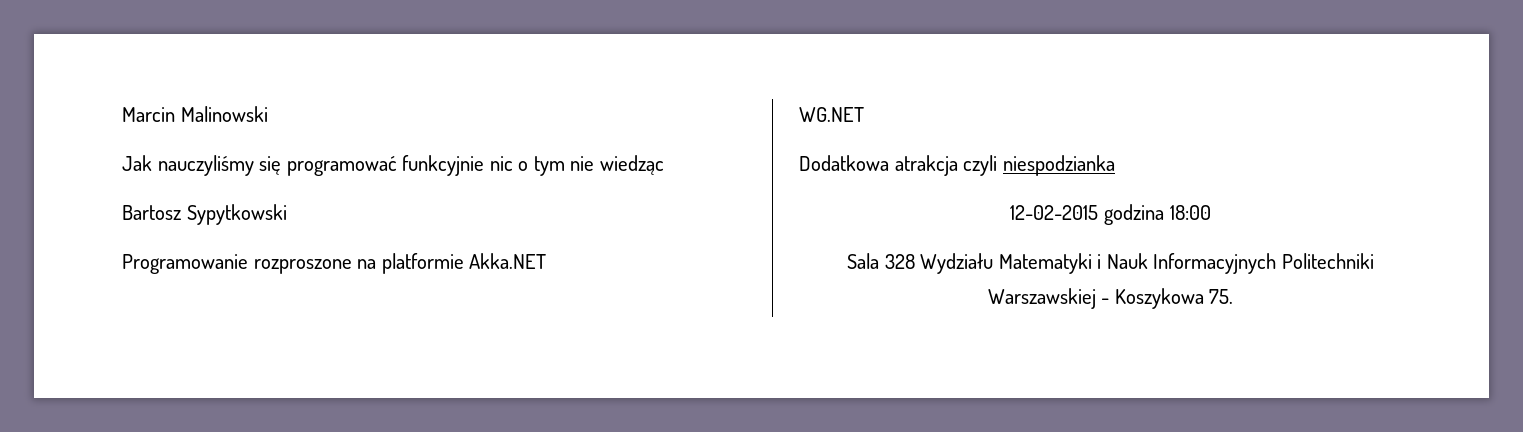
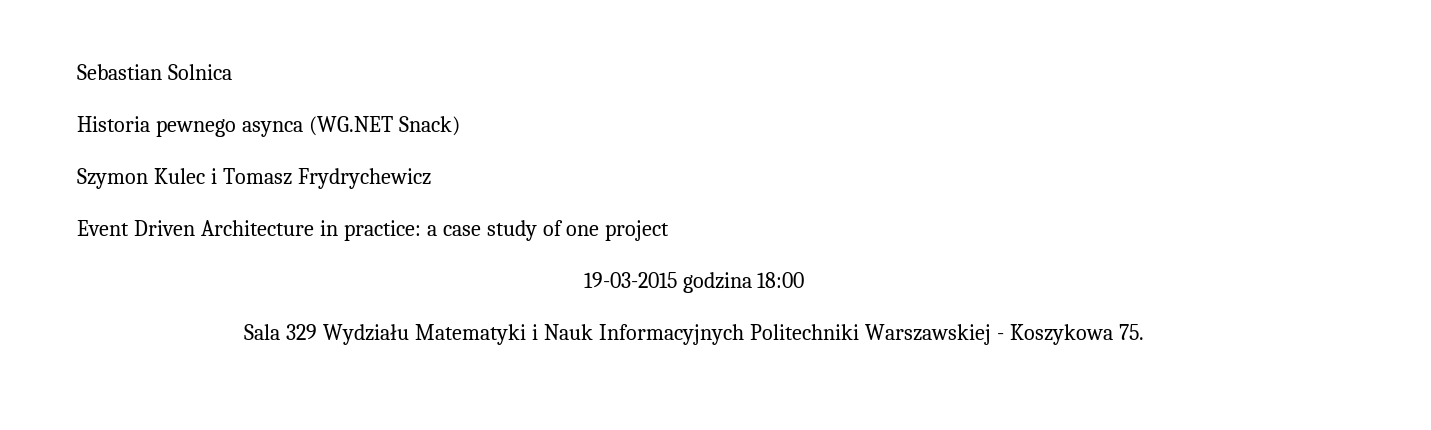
[122,106,268,122] [122,155,664,176] [122,204,287,225] [122,253,547,274] [799,107,864,122] [799,155,1115,176] [1010,205,1099,220] Marcin Malinowski // Jak nauczyliśmy się programować funkcyjnie nic o tym nie wiedząc // Bartosz Sypytkowski // Programowanie rozproszone na platformie Akka.NET // WG.NET // Dodatkowa atrakcja czyli niespodzianka // 12-02-2015 -> [77,64,232,80] [77,116,460,137] [77,168,431,189] [77,220,670,241] [583,272,677,288] Sebastian Solnica // Historia pewnego asynca (WG.NET Snack) // Szymon Kulec i Tomasz Frydrychewicz // Event Driven Architecture in practice: a case study of one project // 19-03-2015
[884,254,915,269] 328 -> [286,324,318,340] 329

